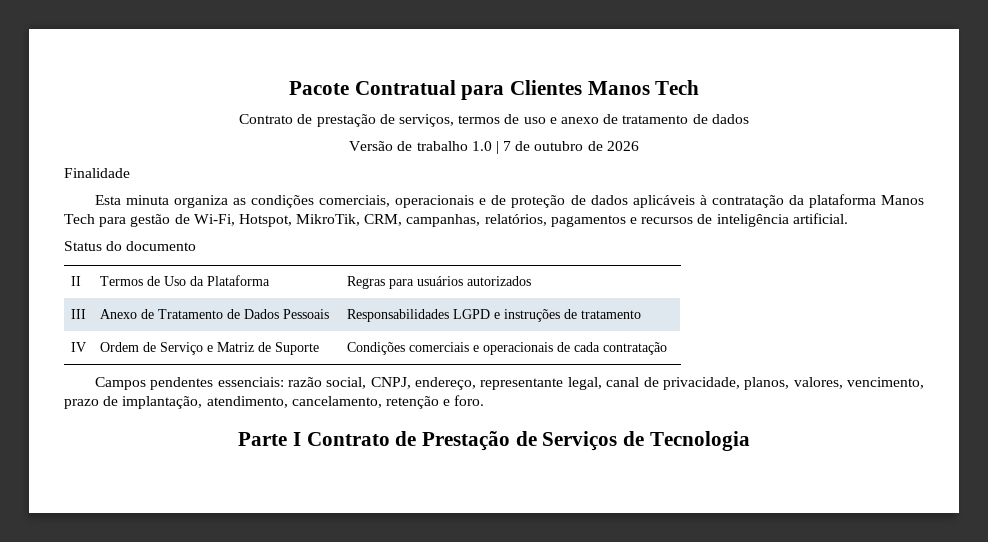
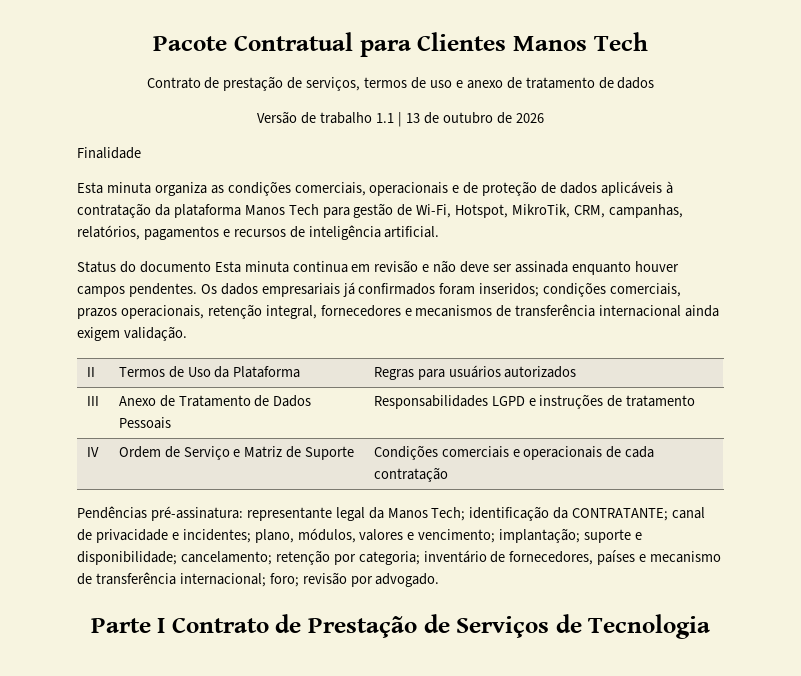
[471,141,512,154] 1.0 | 7 -> [376,112,420,127] 1.1 | 13
(197, 246) none -> [214,260,679,275] [77,282,682,297] [77,304,720,319] [77,326,187,341] Esta minuta continua em revisão e não deve ser assinada enquanto houver campos pendentes. Os dados empresariais já confirmados foram inseridos; condições comerciais, prazos operacionais, retenção integral, fornecedores e mecanismos de transferência internacional ainda exigem validação.
[94,377,924,390] [64,395,485,409] Campos pendentes essenciais: razão social, CNPJ, endereço, representante legal, canal de privacidade, planos, valores, vencimento, prazo de implantação, atendimento, cancelamento, retenção e foro. -> [77,506,706,521] [77,528,643,543] [77,550,722,565] [77,572,440,587] Pendências pré-assinatura: representante legal da Manos Tech; identificação da CONTRATANTE; canal de privacidade e incidentes; plano, módulos, valores e vencimento; implantação; suporte e disponibilidade; cancelamento; retenção por categoria; inventário de fornecedores, países e mecanismo de transferência internacional; foro; revisão por advogado.

